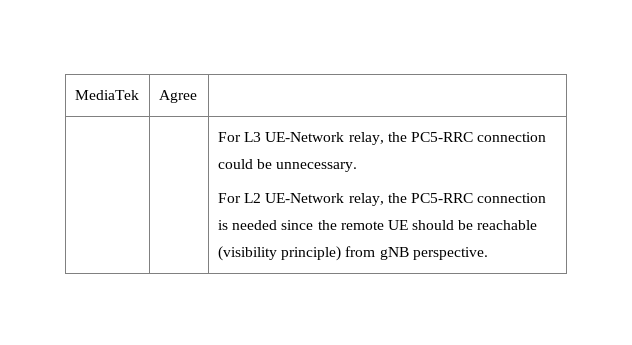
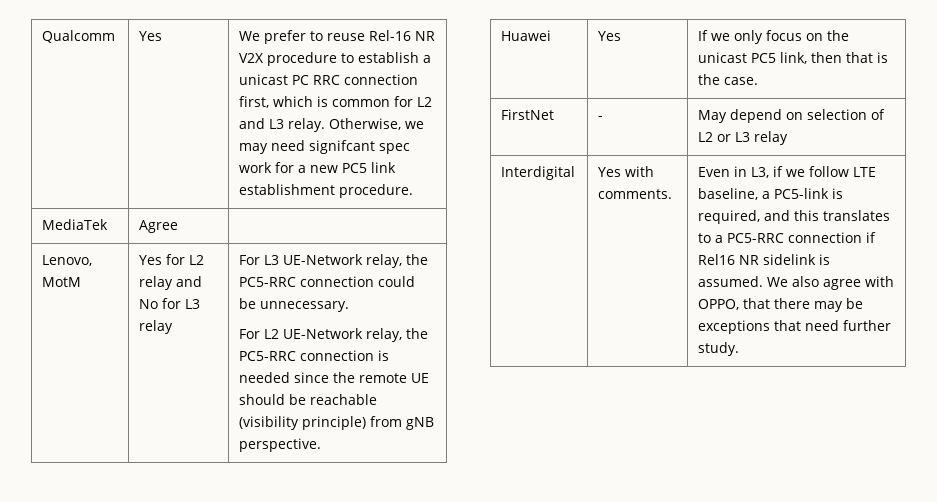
[74,90,139,100] [158,90,197,103] MediaTek | Agree | // | -> [42,30,116,43] [139,31,163,41] [239,30,436,44] [239,52,432,66] [239,74,419,85] [239,96,433,108] [239,118,425,132] [239,140,411,154] [239,162,397,173] [239,184,414,198] [42,219,109,230] [139,220,179,233] [42,255,93,266] [42,277,82,287] [139,254,205,265] [139,276,203,290] [139,298,201,309] [139,320,174,334] Qualcomm | Yes | We prefer to reuse Rel-16 NR V2X procedure to establish a unicast PC RRC connection first, which is common for L2 and L3 relay. Otherwise, we may need signifcant spec work for a new PC5 link establishment procedure. // MediaTek | Agree | // Lenovo, MotM | Yes for L2 relay and No for L3 relay
(488, 253) none -> [501,30,552,41] [598,31,622,41] [698,30,850,44] [698,52,889,64] [698,74,759,85] [501,109,555,120] [598,116,604,120] [698,109,886,123] [698,131,789,145] [501,166,576,180] [598,166,655,177] [598,189,673,199] [698,166,877,178] [698,188,844,200] [698,210,891,224] [698,232,877,243] [698,254,831,265] [698,276,895,290] [698,298,864,312] [698,320,892,334] [698,342,740,356] // Huawei | Yes | If we only focus on the unicast PC5 link, then that is the case. // FirstNet | - | May depend on selection of L2 or L3 relay // Interdigital | Yes with comments. | Even in L3, if we follow LTE baseline, a PC5-link is required, and this translates to a PC5-RRC connection if Rel16 NR sidelink is assumed. We also agree with OPPO, that there may be exceptions that need further study.

